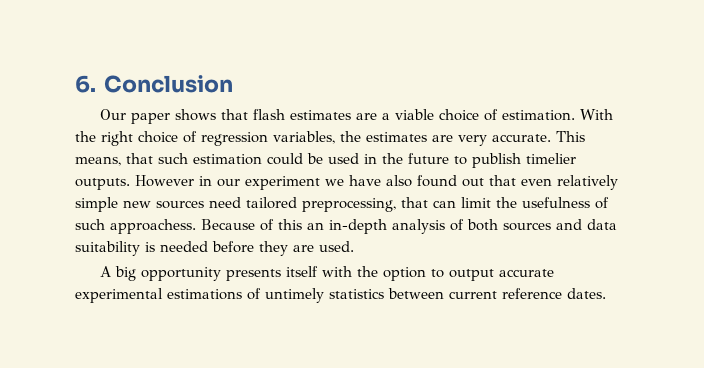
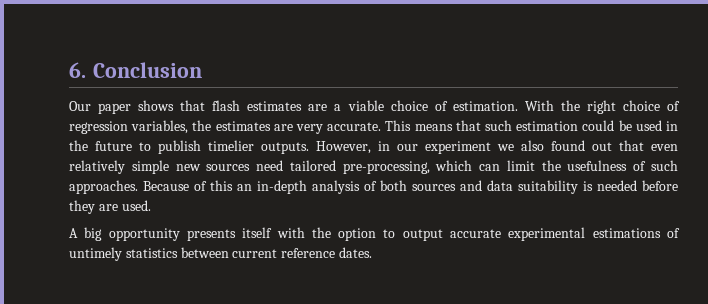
[75,156,121,166] means, -> [414,124,453,131] means
[135,175,194,187] However -> [316,141,371,154] However,
[349,175,381,186] have -> (514, 147) none
[302,197,428,212] preprocessing, that -> [342,160,473,174] pre-processing, which
[110,219,196,234] approachess. -> [69,180,138,194] approaches.

